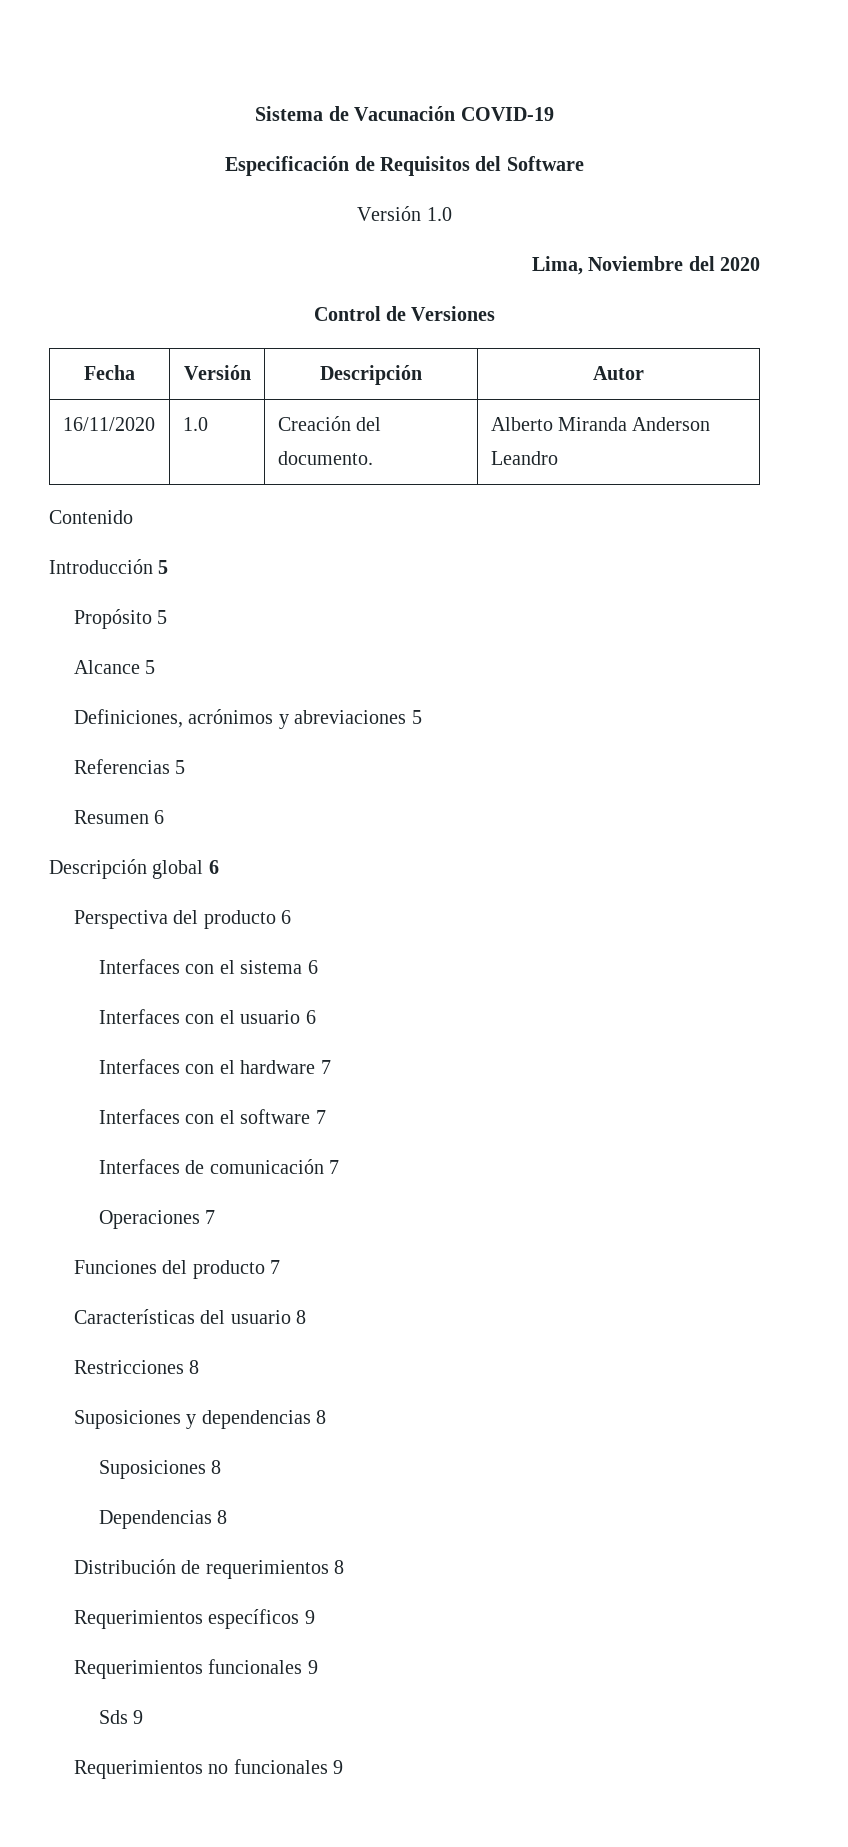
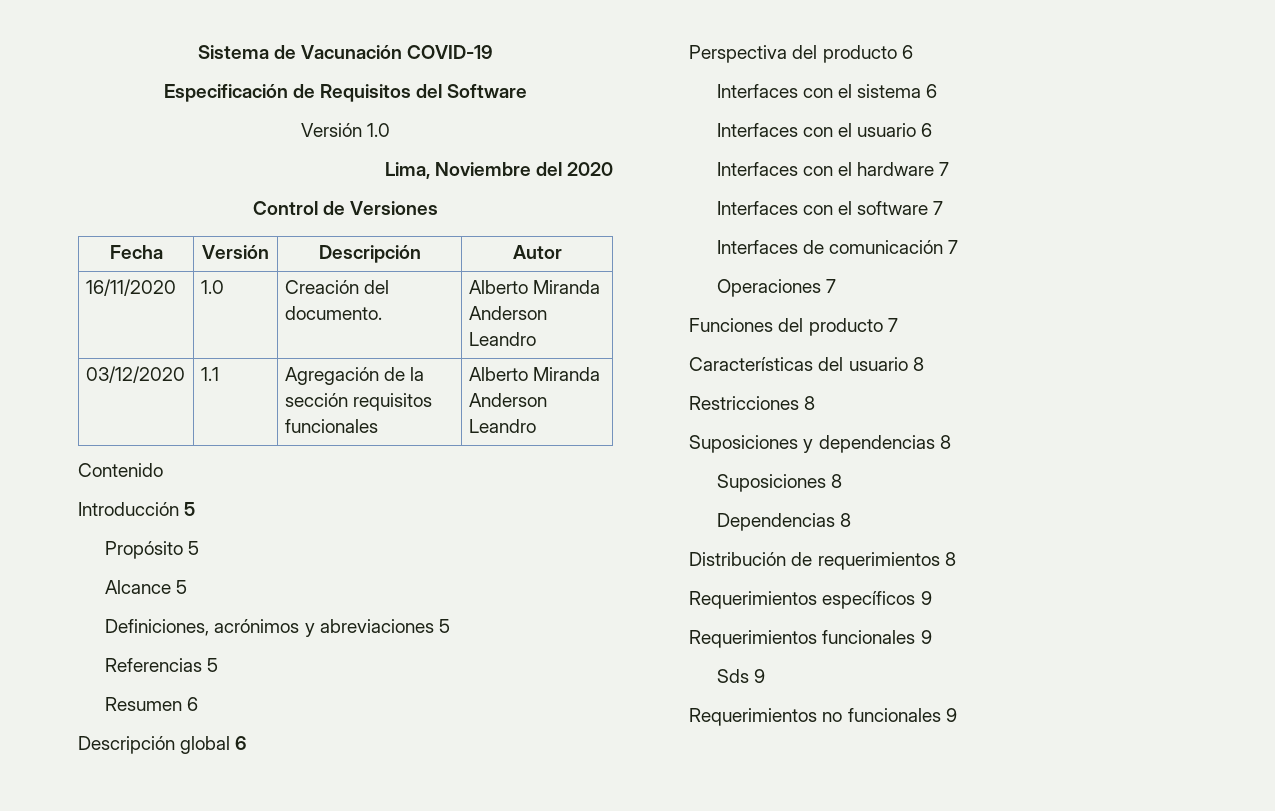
(558, 458) none -> [85,366,185,383] [200,367,219,381] [284,367,425,385] [284,393,432,411] [284,419,378,433] [468,367,600,381] [468,393,547,407] [468,419,536,433] // 03/12/2020 | 1.1 | Agregación de la sección requisitos funcionales | Alberto Miranda Anderson Leandro

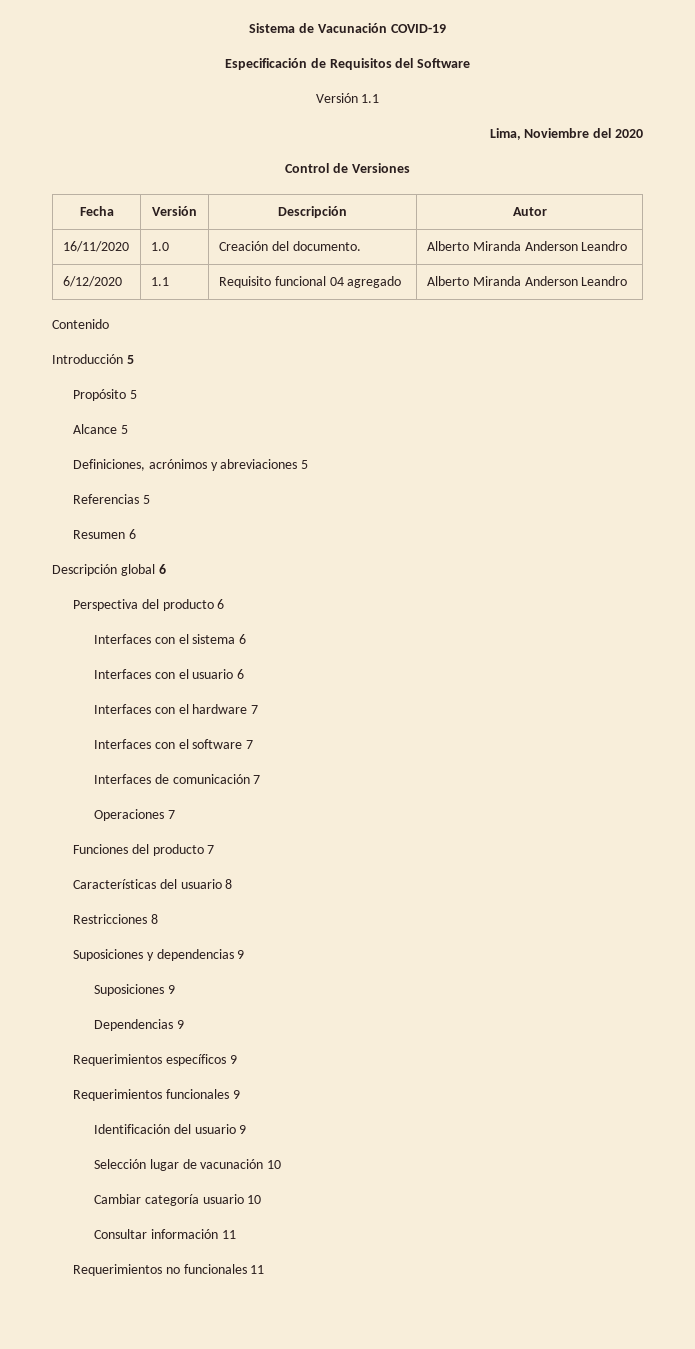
[367,123,391,137] 1.0 -> [361,94,380,103] 1.1
[85,366,185,383] 03/12/2020 -> [62,276,122,287] 6/12/2020
[284,367,425,385] [284,393,432,411] [284,419,378,433] Agregación de la sección requisitos funcionales -> [218,276,402,288] Requisito funcional 04 agregado
[939,435,951,449] [716,474,842,492] 8 // Suposiciones 8 -> [237,950,245,959] [93,984,175,996] 9 // Suposiciones 9
[839,513,851,527] [689,552,956,570] 8 // Distribución de requerimientos 8 -> [176,1020,184,1029] 9
[716,669,765,683] Sds 9 -> [93,1124,247,1134] [93,1159,282,1171] [93,1194,262,1206] [93,1229,236,1239] Identificación del usuario 9 // Selección lugar de vacunación 10 // Cambiar categoría usuario 10 // Consultar información 11
[945,708,957,722] 9 -> [250,1265,265,1274] 11

